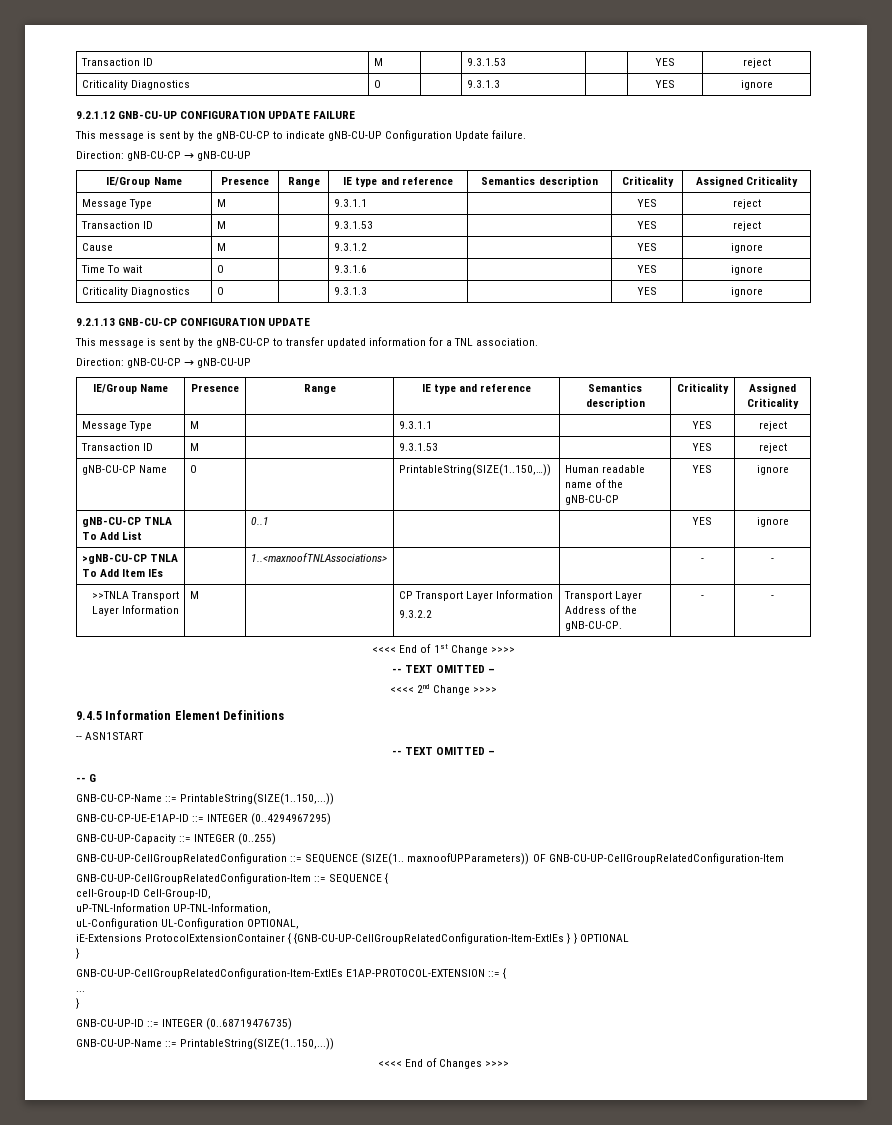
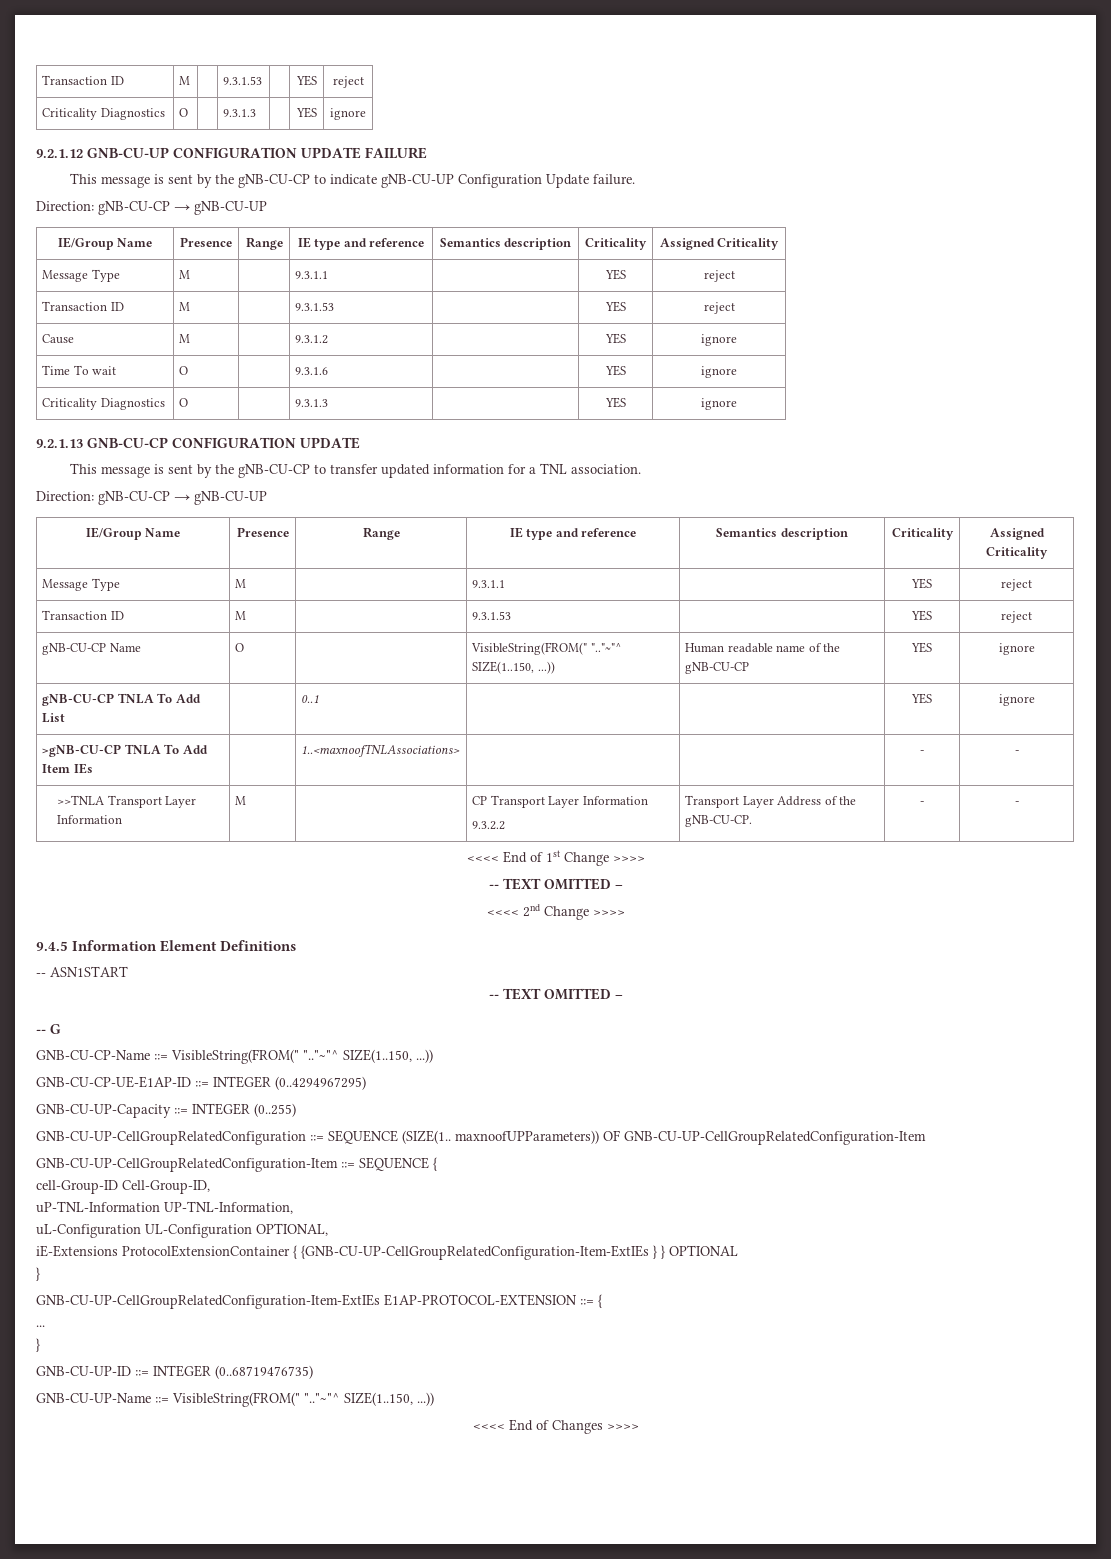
[398,464,551,476] PrintableString(SIZE(1..150,…)) -> [471,642,622,655] [472,661,555,674] VisibleString(FROM(" ".."~"^ SIZE(1..150, ...))
[180,793,335,805] PrintableString(SIZE(1..150,...)) -> [171,1049,433,1064] VisibleString(FROM(" ".."~"^ SIZE(1..150, ...))
[180,1038,335,1050] PrintableString(SIZE(1..150,...)) -> [172,1392,434,1407] VisibleString(FROM(" ".."~"^ SIZE(1..150, ...))

